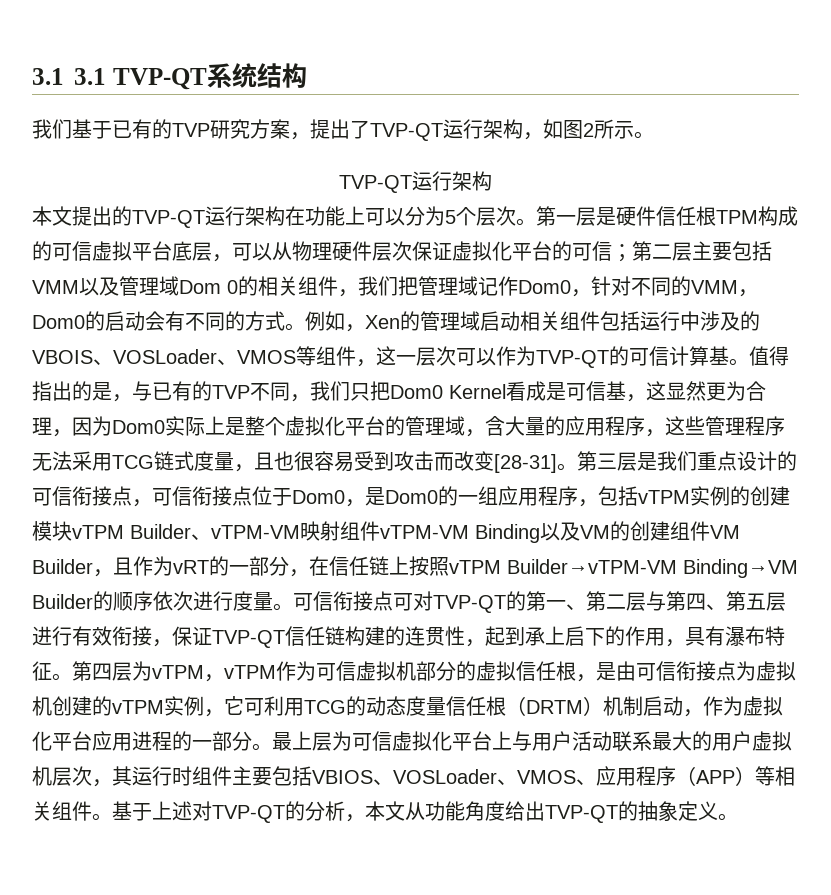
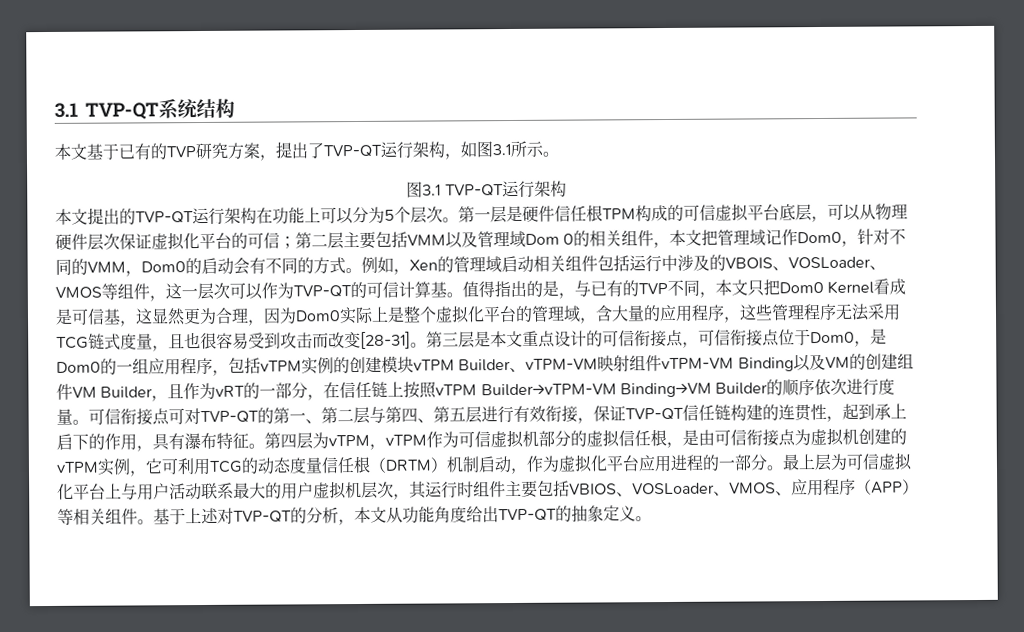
[32,68,106,85] 3.1 3.1 -> [54,102,78,118] 3.1
[32,119,72,139] 我们 -> [54,143,87,160] 本文
[583,123,594,137] 2 -> [492,144,511,156] 3.1
(654, 135) none -> [406,181,442,198] 图3.1
[358,276,398,296] 我们 -> [669,229,703,246] 本文
[310,381,350,401] 我们 -> [715,279,748,296] 本文
[657,451,697,471] 我们 -> [490,330,523,348] 本文

